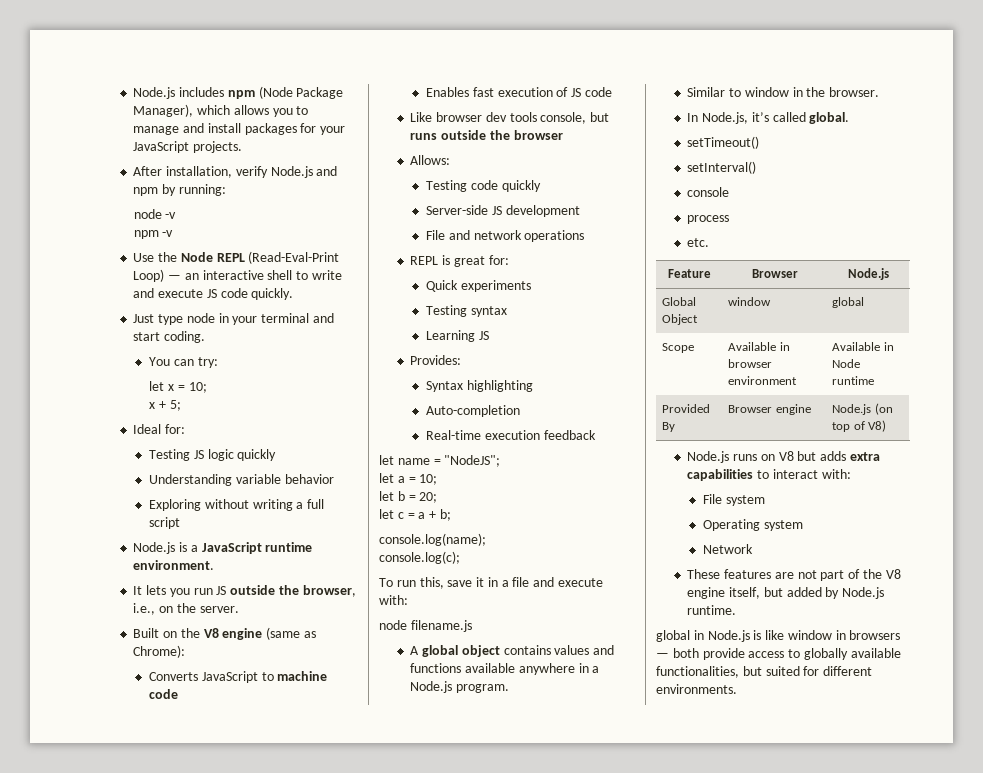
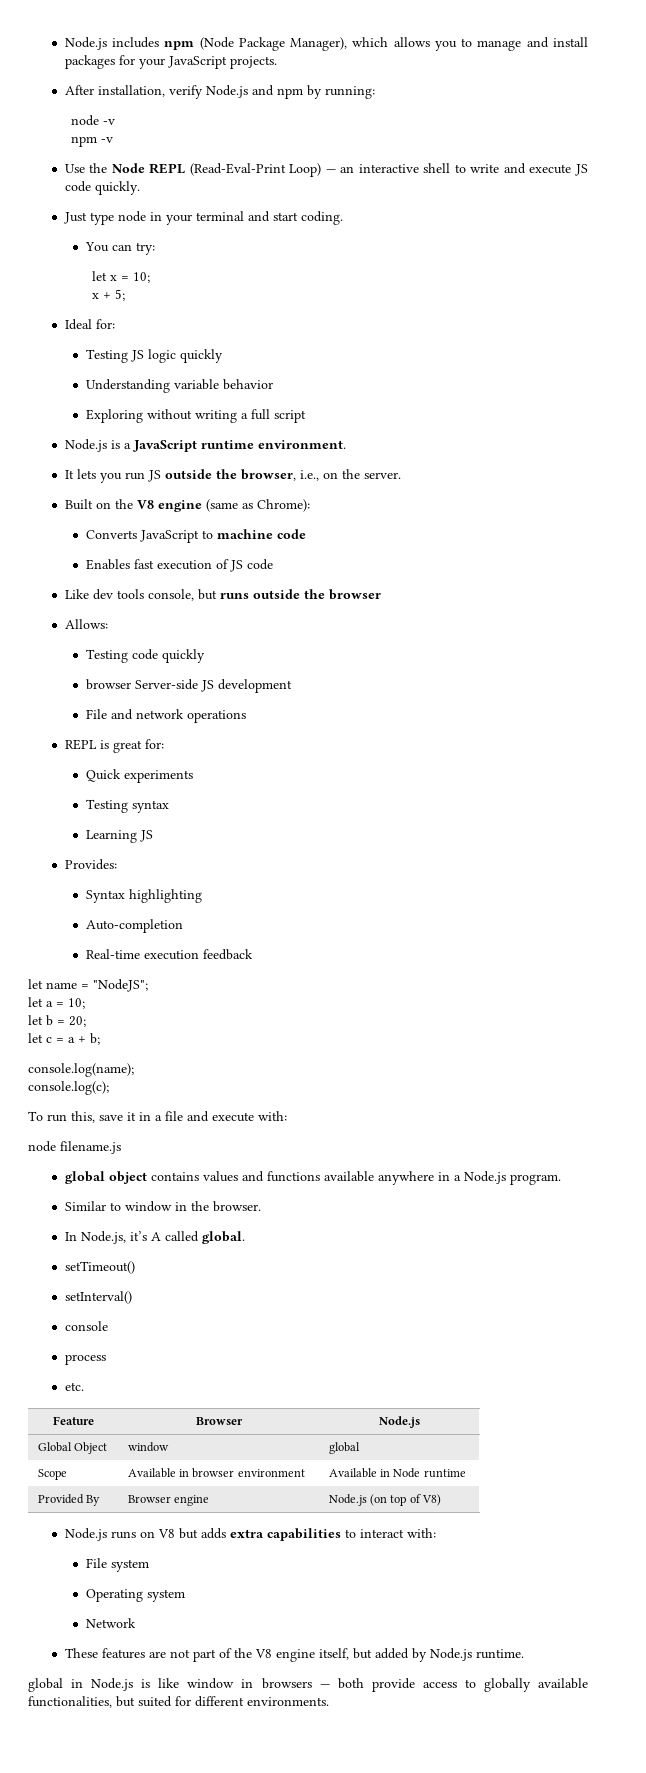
[436,112,483,122] browser -> (89, 594) none
(541, 186) none -> [86,679,132,690] browser
[410,646,420,655] A -> (121, 1147) none
(769, 117) none -> [150,1232,161,1241] A

